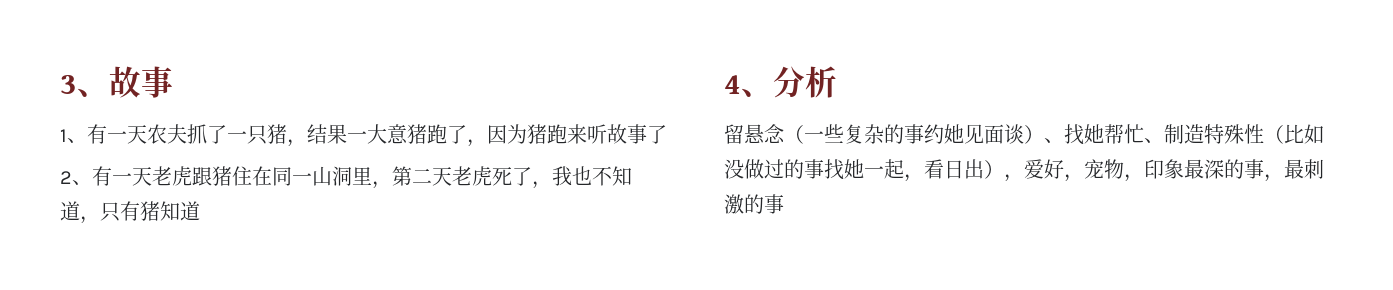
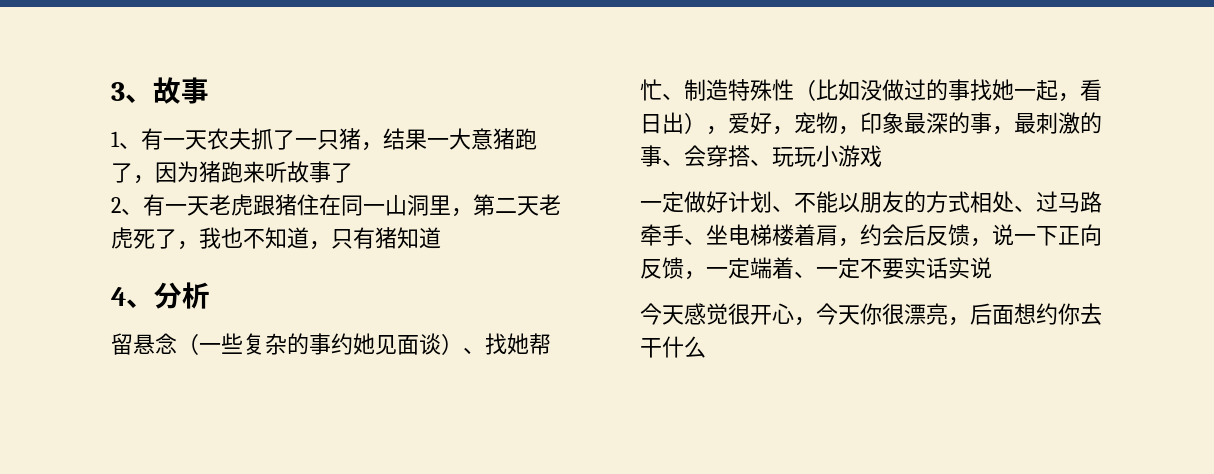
(784, 204) none -> [662,145,882,168] [640,191,1102,213] [640,224,1102,247] [640,257,992,280] [640,303,1102,326] [640,336,706,358] 、会穿搭、玩玩小游戏 // 一定做好计划、不能以朋友的方式相处、过马路牵手、坐电梯楼着肩，约会后反馈，说一下正向反馈，一定端着、一定不要实话实说 // 今天感觉很开心，今天你很漂亮，后面想约你去干什么

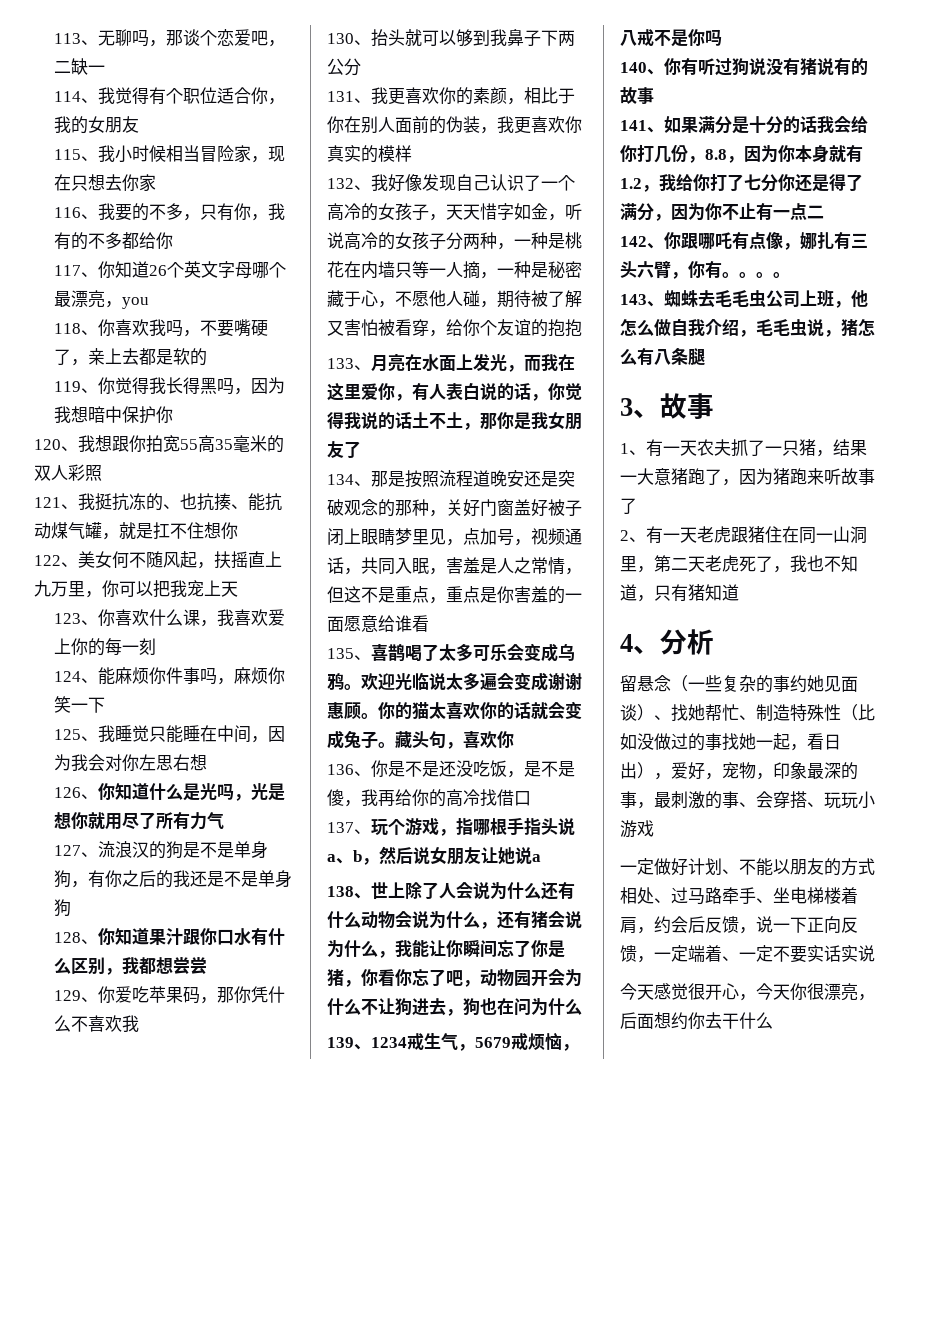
(111, 91) none -> [53,29,285,47] [53,58,105,75] [53,87,285,105] [53,116,139,134] [53,145,285,163] [53,174,156,192] [53,203,285,221] [53,232,173,250] [53,261,286,279] [53,290,149,309] [53,319,268,337] [53,348,207,366] [53,377,285,395] [53,406,173,424] [34,435,284,453] [34,464,102,481] [34,493,282,511] [34,522,238,540] [34,551,282,569] [34,580,238,598] [53,609,285,627] [53,638,156,656] [53,667,285,685] [53,696,105,713] [53,725,285,743] [53,754,207,771] [53,783,285,801] [53,812,224,830] [53,841,268,859] [53,870,292,888] [53,899,71,917] [53,928,285,945] [53,957,207,975] [53,986,285,1004] [53,1015,139,1032] [327,29,575,47] [327,58,361,76] [327,87,575,105] [327,116,582,134] [327,145,412,163] [327,174,575,192] [327,203,582,221] [327,232,582,250] [327,261,582,279] [327,290,582,308] [327,319,582,337] [327,353,575,372] [327,382,582,401] [327,412,582,430] [327,441,361,458] [327,470,575,488] [327,499,582,517] [327,528,582,546] [327,557,582,575] [327,586,582,604] [327,615,429,632] [327,643,575,662] [327,672,582,691] [327,701,582,720] [327,730,514,749] [327,760,575,778] [327,789,531,807] [327,817,575,836] [327,846,541,865] [327,882,575,900] [327,911,582,929] [327,939,565,958] [327,969,582,987] [327,998,582,1016] [327,1032,579,1051] [620,29,722,47] [620,58,868,76] [620,87,654,104] [620,116,868,134] [620,144,863,163] [620,173,863,192] [620,203,824,221] [620,232,868,250] [620,261,790,279] [620,290,868,308] [620,318,875,337] [620,347,705,365] 113、无聊吗，那谈个恋爱吧，二缺一 // 114、我觉得有个职位适合你，我的女朋友 // 115、我小时候相当冒险家，现在只想去你家 // 116、我要的不多，只有你，我有的不多都给你 // 117、你知道26个英文字母哪个最漂亮，you // 118、你喜欢我吗，不要嘴硬了，亲上去都是软的 // 119、你觉得我长得黑吗，因为我想暗中保护你 // 120、我想跟你拍宽55高35毫米的双人彩照 // 121、我挺抗冻的、也抗揍、能抗动煤气罐，就是扛不住想你 // 122、美女何不随风起，扶摇直上九万里，你可以把我宠上天 // 123、你喜欢什么课，我喜欢爱上你的每一刻 // 124、能麻烦你件事吗，麻烦你笑一下 // 125、我睡觉只能睡在中间，因为我会对你左思右想 // 126、你知道什么是光吗，光是想你就用尽了所有力气 // 127、流浪汉的狗是不是单身狗，有你之后的我还是不是单身狗 // 128、你知道果汁跟你口水有什么区别，我都想尝尝 // 129、你爱吃苹果码，那你凭什么不喜欢我 // 130、抬头就可以够到我鼻子下两公分 // 131、我更喜欢你的素颜，相比于你在别人面前的伪装，我更喜欢你真实的模样 // 132、我好像发现自己认识了一个高冷的女孩子，天天惜字如金，听说高冷的女孩子分两种，一种是桃花在内墙只等一人摘，一种是秘密藏于心，不愿他人碰，期待被了解又害怕被看穿，给你个友谊的抱抱 // 133、月亮在水面上发光，而我在这里爱你，有人表白说的话，你觉得我说的话土不土，那你是我女朋友了 // 134、那是按照流程道晚安还是突破观念的那种，关好门窗盖好被子闭上眼睛梦里见，点加号，视频通话，共同入眠，害羞是人之常情，但这不是重点，重点是你害羞的一面愿意给谁看 // 135、喜鹊喝了太多可乐会变成乌鸦。欢迎光临说太多遍会变成谢谢惠顾。你的猫太喜欢你的话就会变成兔子。藏头句，喜欢你 // 136、你是不是还没吃饭，是不是傻，我再给你的高冷找借口 // 137、玩个游戏，指哪根手指头说a、b，然后说女朋友让她说a // 138、世上除了人会说为什么还有什么动物会说为什么，还有猪会说为什么，我能让你瞬间忘了你是猪，你看你忘了吧，动物园开会为什么不让狗进去，狗也在问为什么 // 139、1234戒生气，5679戒烦恼，八戒不是你吗 // 140、你有听过狗说没有猪说有的故事 // 141、如果满分是十分的话我会给你打几份，8.8，因为你本身就有1.2，我给你打了七分你还是得了满分，因为你不止有一点二 // 142、你跟哪吒有点像，娜扎有三头六臂，你有。。。。 // 143、蜘蛛去毛毛虫公司上班，他怎么做自我介绍，毛毛虫说，猪怎么有八条腿 //

